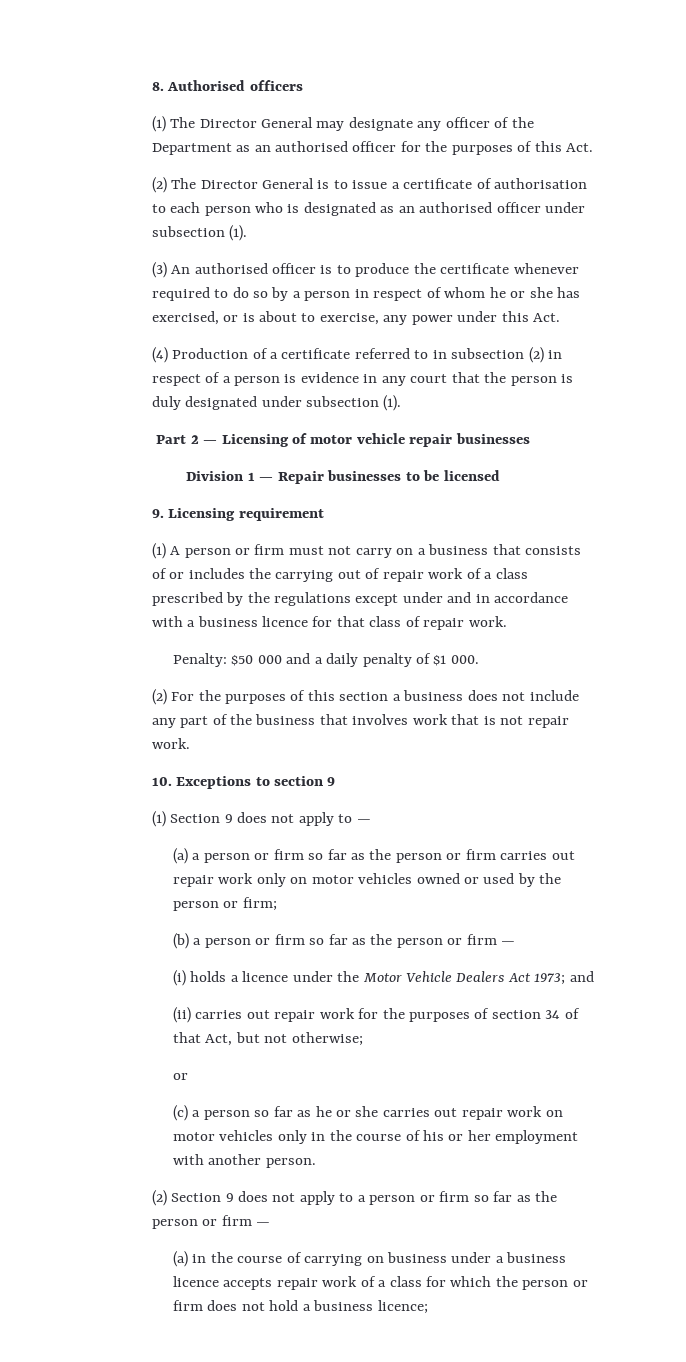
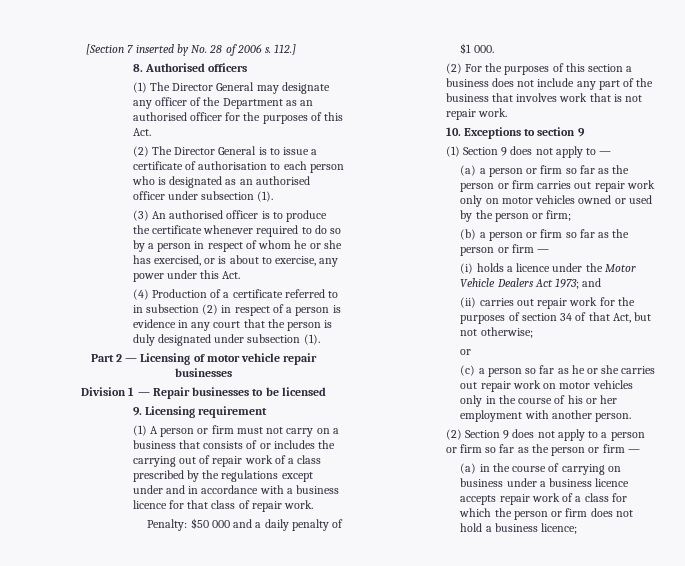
(151, 86) none -> [86,44,297,56] [Section 7 inserted by No. 28 of 2006 s. 112.] //

